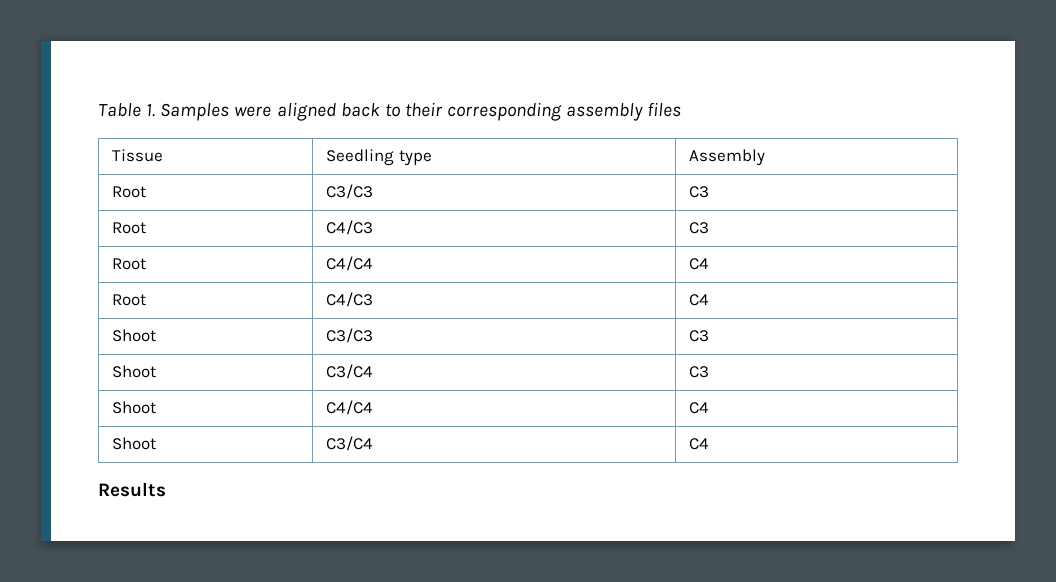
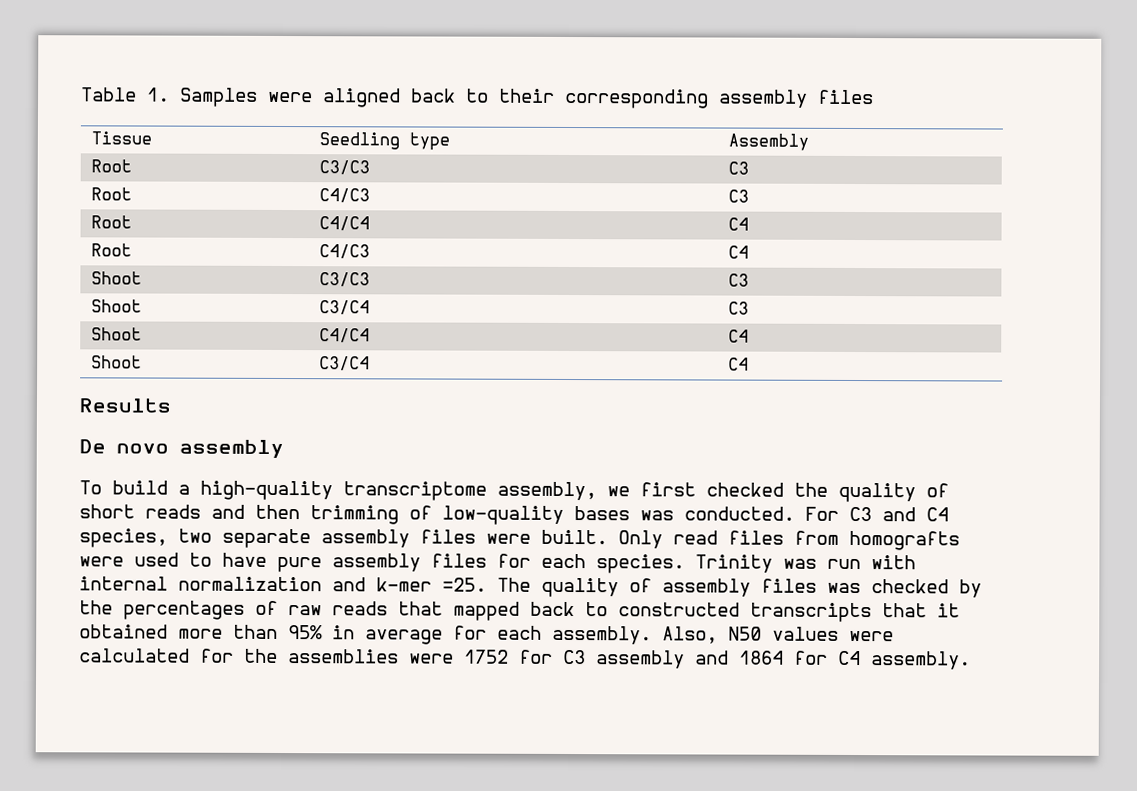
(166, 489) none -> [79,439,284,459] [79,480,949,503] [79,504,949,525] [79,528,960,551] [79,552,916,574] [79,576,982,598] [79,600,960,623] [79,624,894,645] [79,648,971,670] // De novo assembly // To build a high-quality transcriptome assembly, we first checked the quality of short reads and then trimming of low-quality bases was conducted. For C3 and C4 species, two separate assembly files were built. Only read files from homografts were used to have pure assembly files for each species. Trinity was run with internal normalization and k-mer =25. The quality of assembly files was checked by the percentages of raw reads that mapped back to constructed transcripts that it obtained more than 95% in average for each assembly. Also, N50 values were calculated for the assemblies were 1752 for C3 assembly and 1864 for C4 assembly.

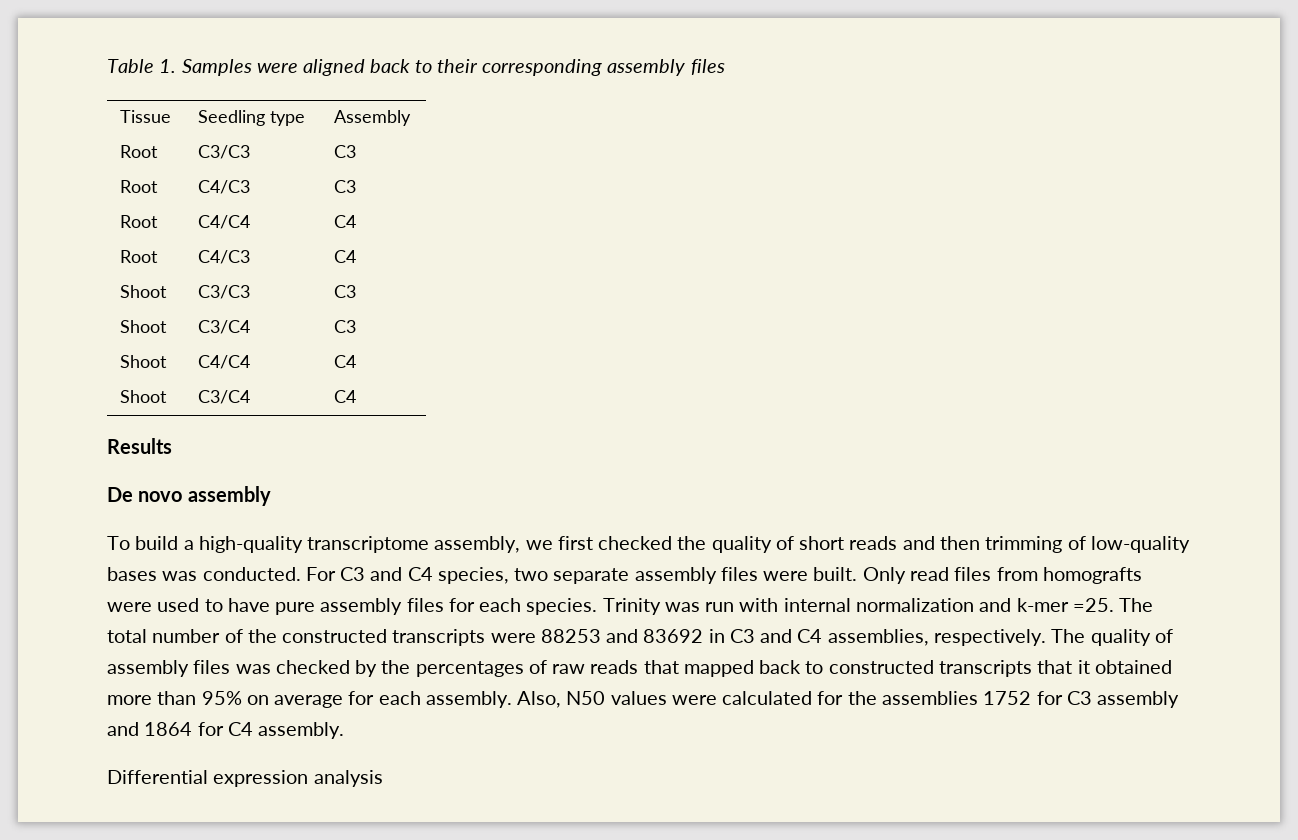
(531, 584) none -> [107,629,1086,646] total number of the constructed transcripts were 88253 and 83692 in C3 and C4 assemblies, respectively. The
[332,625,355,640] in -> [246,695,269,705] on
[409,653,454,664] were -> (978, 698) none
(971, 660) none -> [107,770,383,787] // Differential expression analysis

